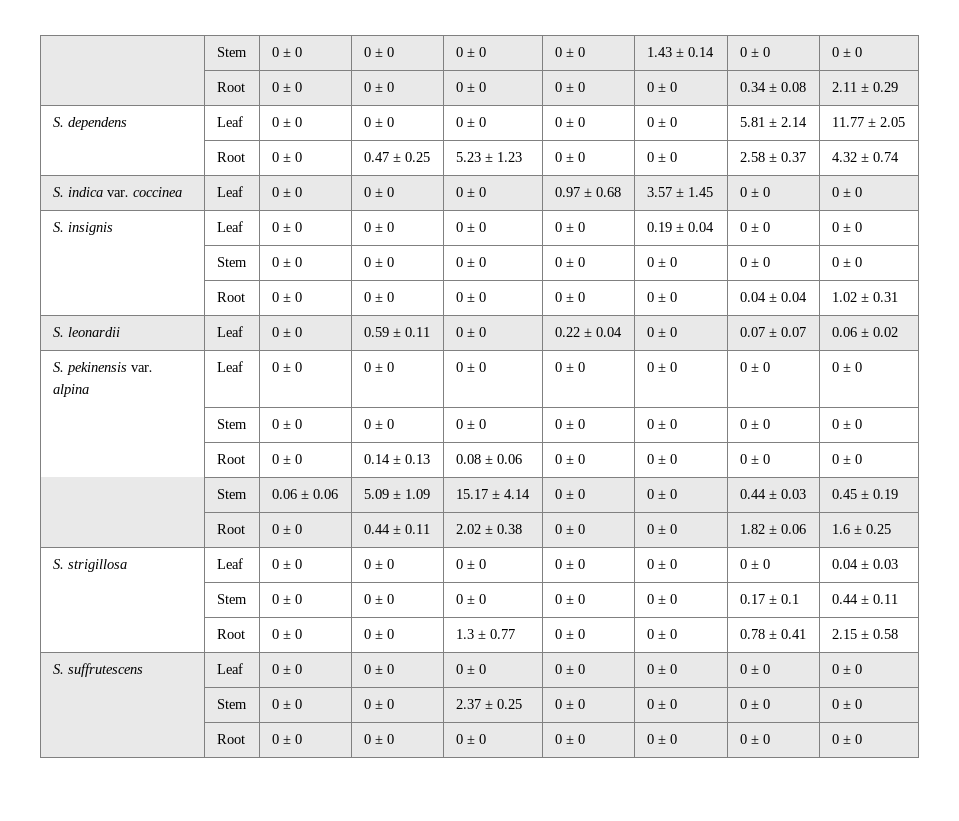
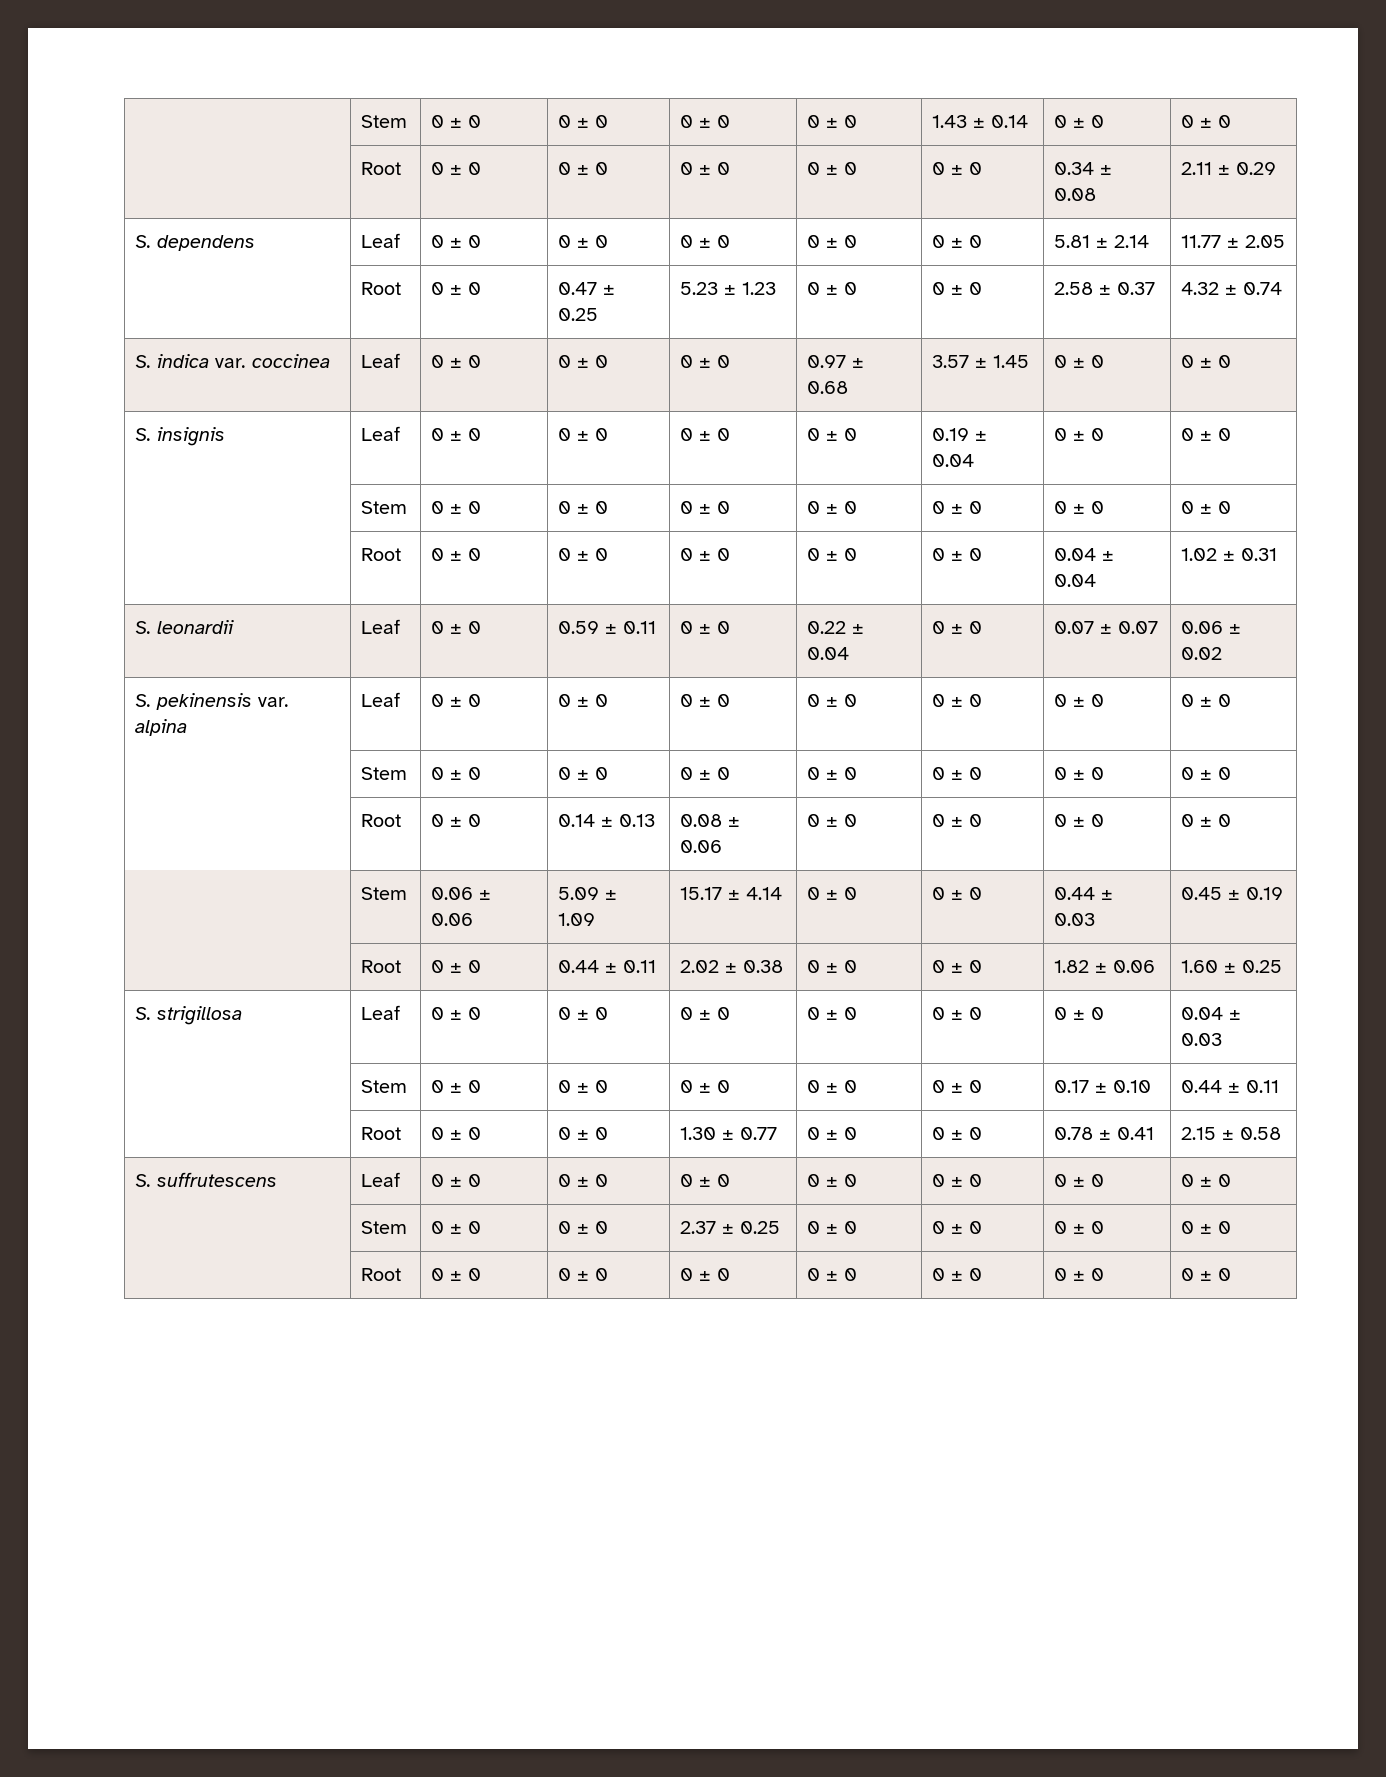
[831,524,850,534] 1.6 -> [1181,960,1219,973] 1.60
[780,594,799,604] 0.1 -> [1113,1080,1152,1093] 0.10
[455,629,474,639] 1.3 -> [680,1127,717,1140] 1.30

